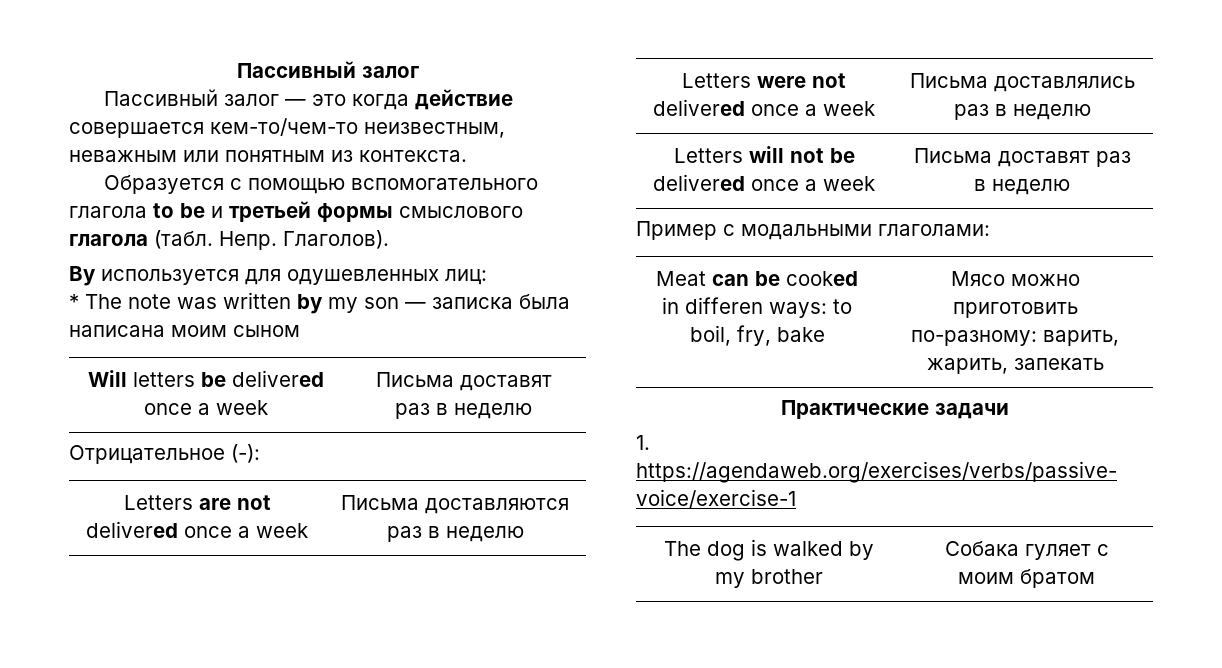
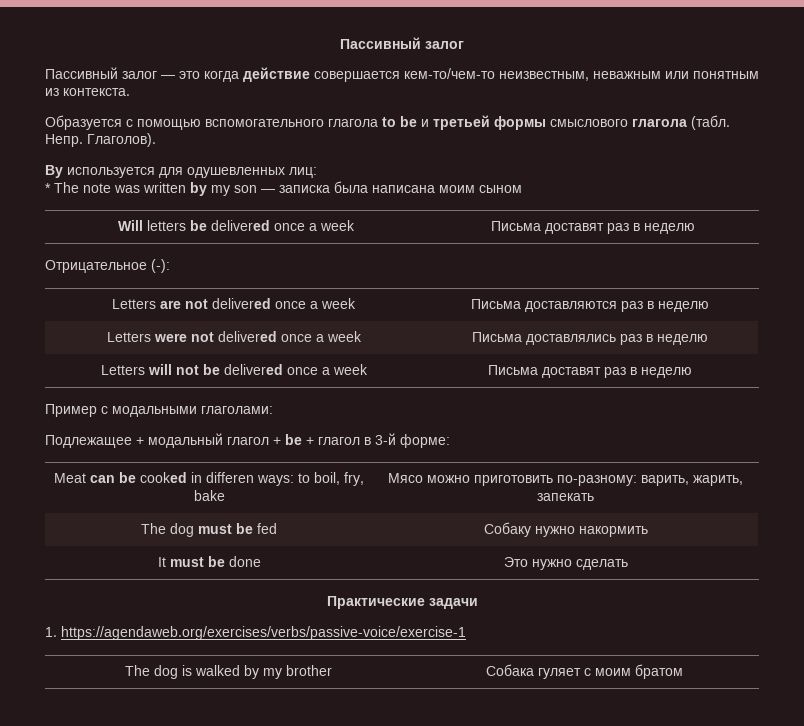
(990, 230) none -> [45,433,450,448] // Подлежащее + модальный глагол + be + глагол в 3-й форме:
(1104, 364) none -> [141,523,277,537] [483,522,648,537] [157,556,261,567] [503,557,628,570] // The dog must be fed | Собаку нужно накормить // It must be done | Это нужно сделать

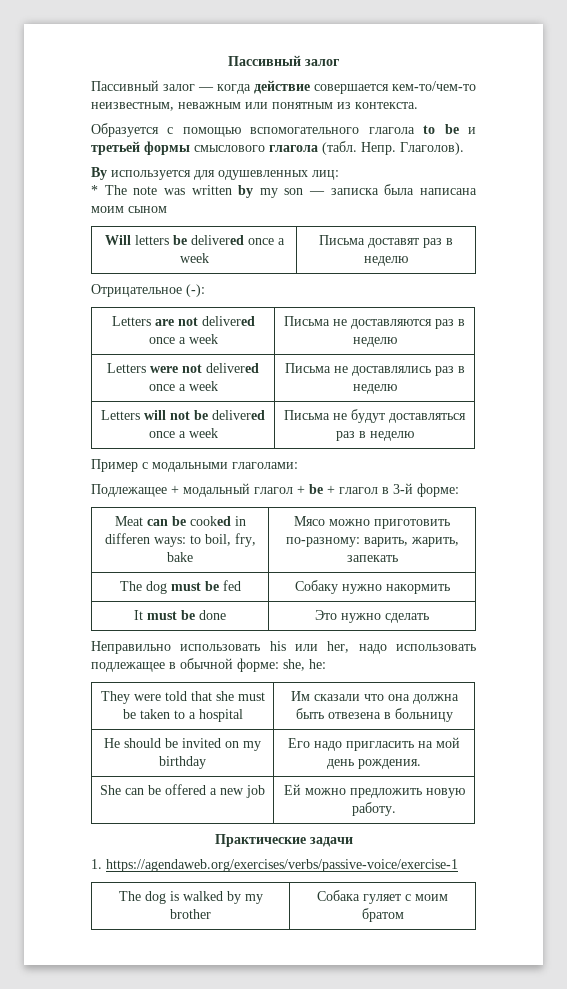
[179,71,200,79] это -> (214, 89) none
(521, 304) none -> [333,319,347,326] не
(522, 337) none -> [333,366,348,373] не
[542,367,601,378] доставят -> [333,409,466,423] не будут доставляться
(628, 564) none -> [91,641,476,654] [91,658,326,672] [100,691,265,704] [122,709,243,722] [290,691,459,704] [295,708,453,722] [104,738,261,751] [159,756,206,769] [288,737,460,751] [327,759,421,769] [100,784,265,798] [283,784,465,798] [352,802,396,816] // Неправильно использовать his или her, надо использовать подлежащее в обычной форме: she, he: // They were told that she must be taken to a hospital | Им сказали что она должна быть отвезена в больницу // He should be invited on my birthday | Его надо пригласить на мой день рождения. // She can be offered a new job | Ей можно предложить новую работу.

